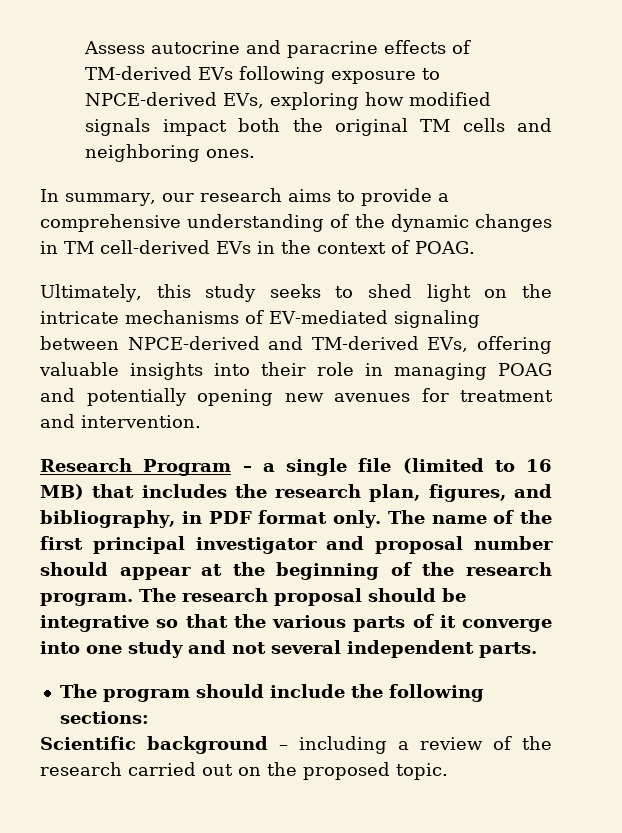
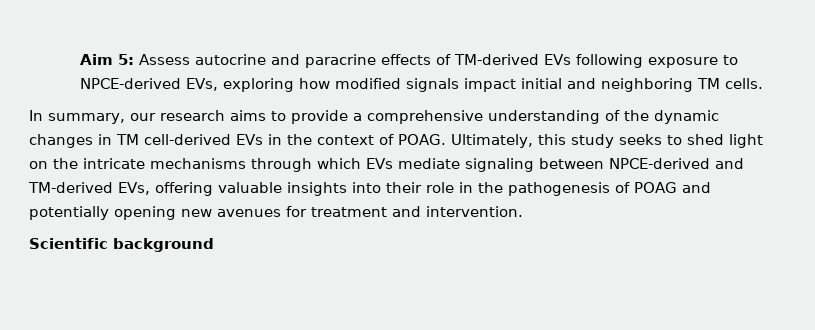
(84, 47) none -> [80,54,135,65] Aim 5:
[238,118,552,136] [85,144,256,162] both the original TM cells and neighboring ones. -> [521,78,764,92] initial and neighboring TM cells.
(475, 247) // -> (446, 139) none
[245,310,388,324] of EV-mediated -> [251,158,460,172] through which EVs mediate
[394,363,487,380] managing -> [478,182,630,196] the pathogenesis of
[40,458,552,476] [40,484,552,502] [40,510,552,528] [40,536,553,554] [40,562,552,580] [40,588,466,606] [40,614,552,632] [40,640,537,658] [59,684,484,702] [59,711,149,724] [40,736,552,754] [40,762,448,780] Research Program – a single file (limited to 16 MB) that includes the research plan, figures, and bibliography, in PDF format only. The name of the first principal investigator and proposal number should appear at the beginning of the research program. The research proposal should be integrative so that the various parts of it converge into one study and not several independent parts. // The program should include the following sections: // Scientific background – including a review of the research carried out on the proposed topic. -> [29,238,214,252] Scientific background

